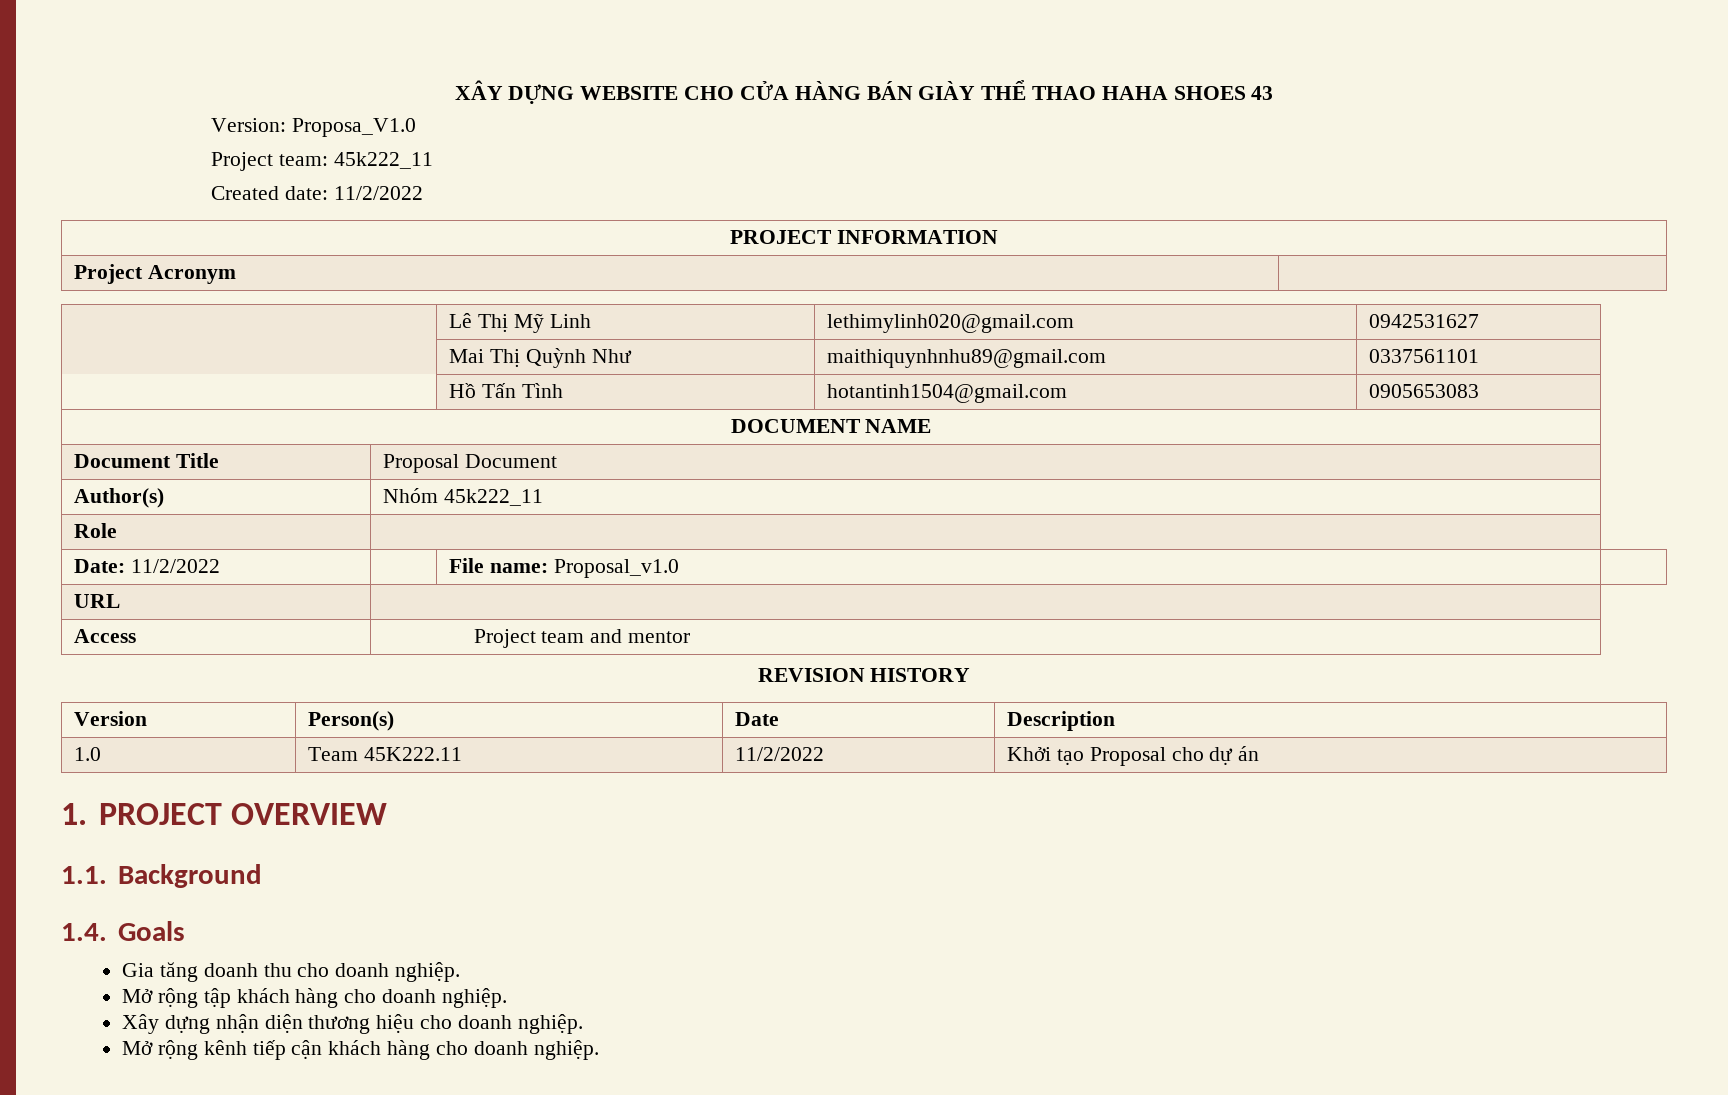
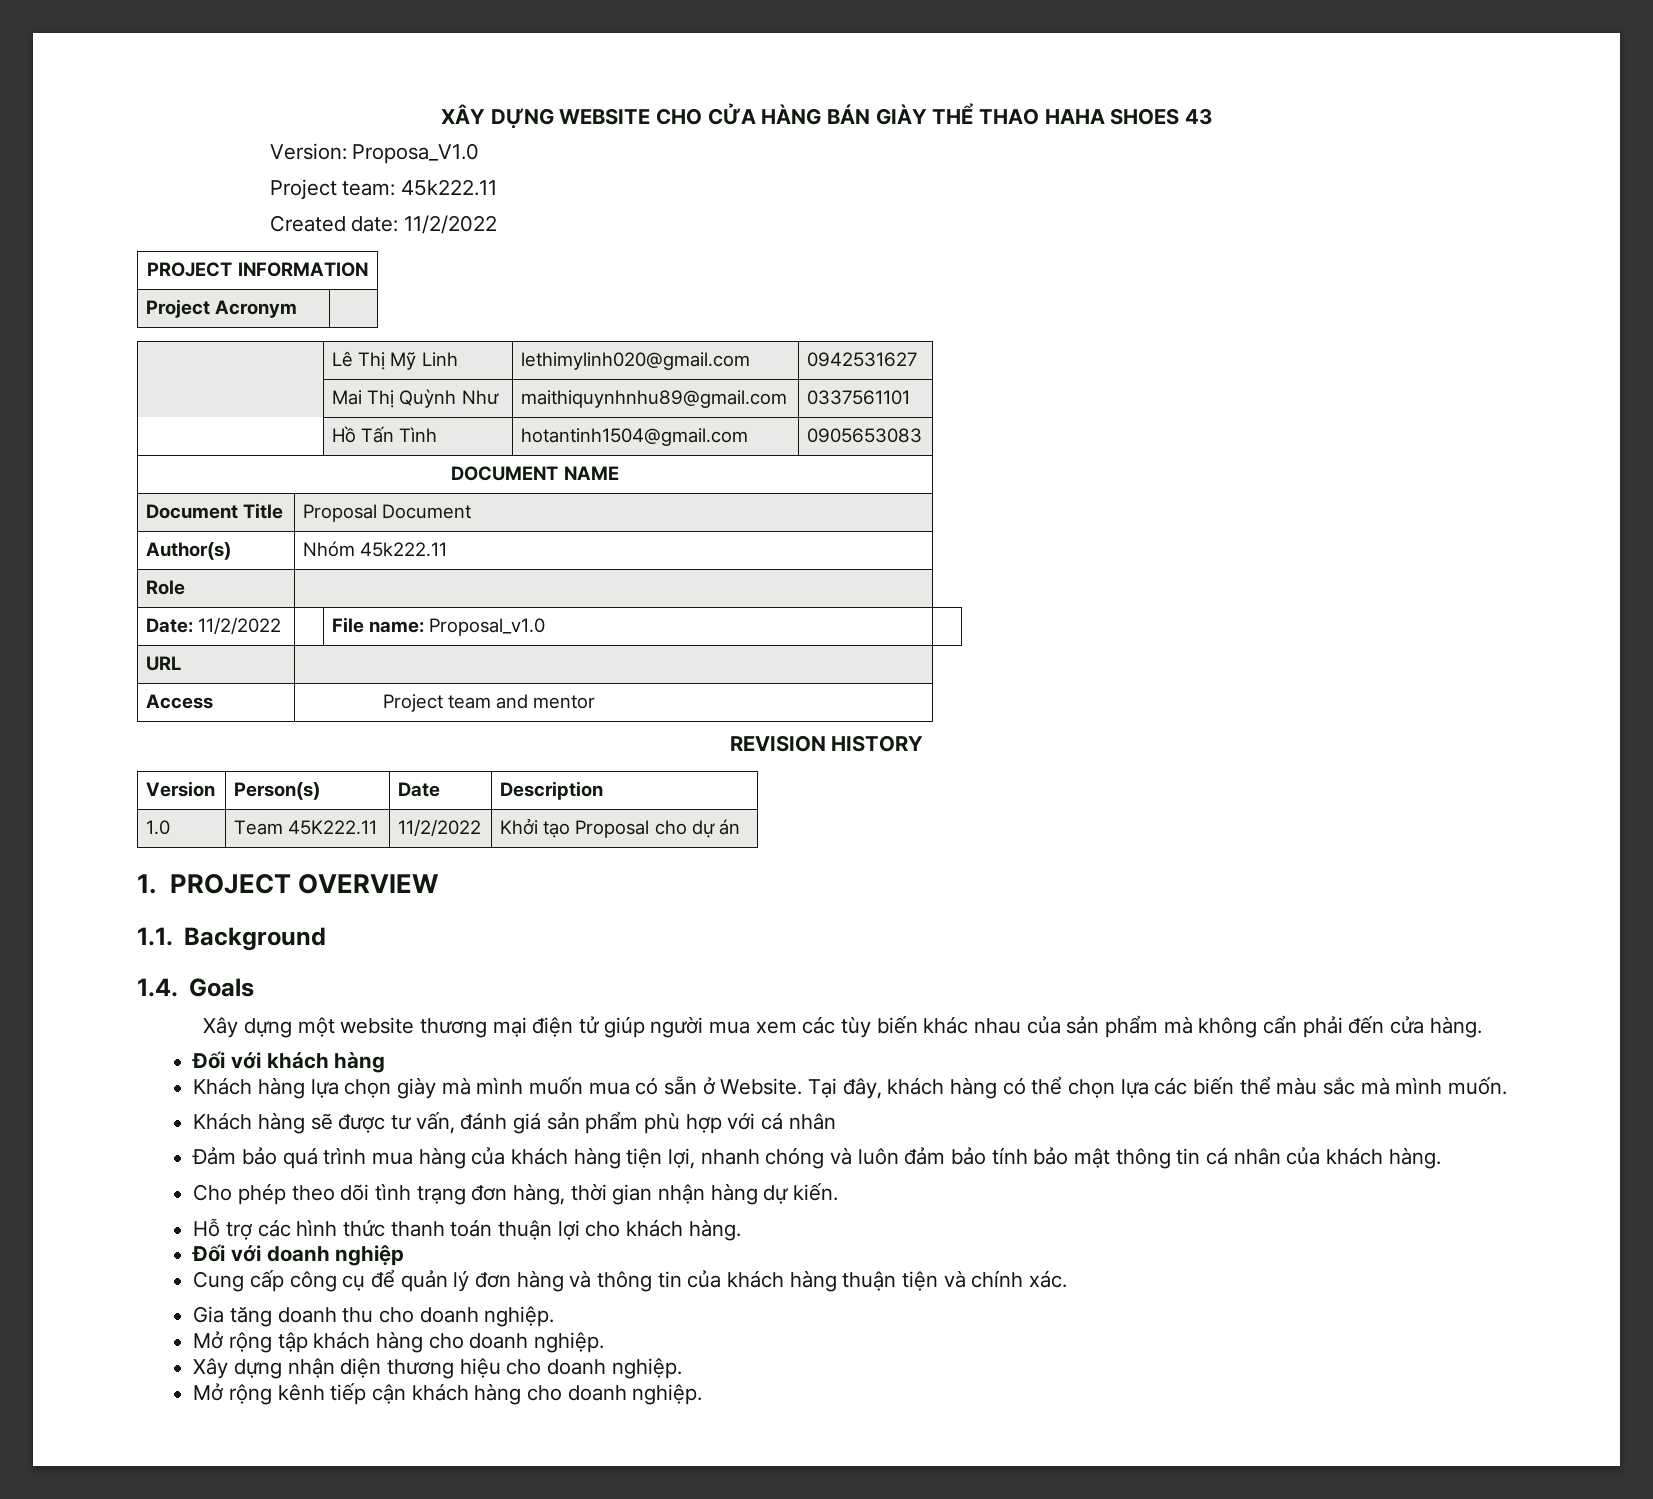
[334,152,434,169] 45k222_11 -> [401,179,498,196] 45k222.11
[444,489,544,506] 45k222_11 -> [360,542,448,557] 45k222.11
(185, 931) none -> [203,1015,1482,1038] [192,1051,386,1073] [193,1076,1508,1099] [193,1111,836,1134] [192,1147,1441,1169] [193,1183,838,1205] [193,1218,741,1241] [192,1244,405,1266] [193,1269,1067,1292] // Xây dựng một website thương mại điện tử giúp người mua xem các tùy biến khác nhau của sản phẩm mà không cẩn phải đến cửa hàng. // Đối với khách hàng // Khách hàng lựa chọn giày mà mình muốn mua có sẵn ở Website. Tại đây, khách hàng có thể chọn lựa các biến thể màu sắc mà mình muốn. // Khách hàng sẽ được tư vấn, đánh giá sản phẩm phù hợp với cá nhân // Đảm bảo quá trình mua hàng của khách hàng tiện lợi, nhanh chóng và luôn đảm bảo tính bảo mật thông tin cá nhân của khách hàng. // Cho phép theo dõi tình trạng đơn hàng, thời gian nhận hàng dự kiến. // Hỗ trợ các hình thức thanh toán thuận lợi cho khách hàng. // Đối với doanh nghiệp // Cung cấp công cụ để quản lý đơn hàng và thông tin của khách hàng thuận tiện và chính xác.

